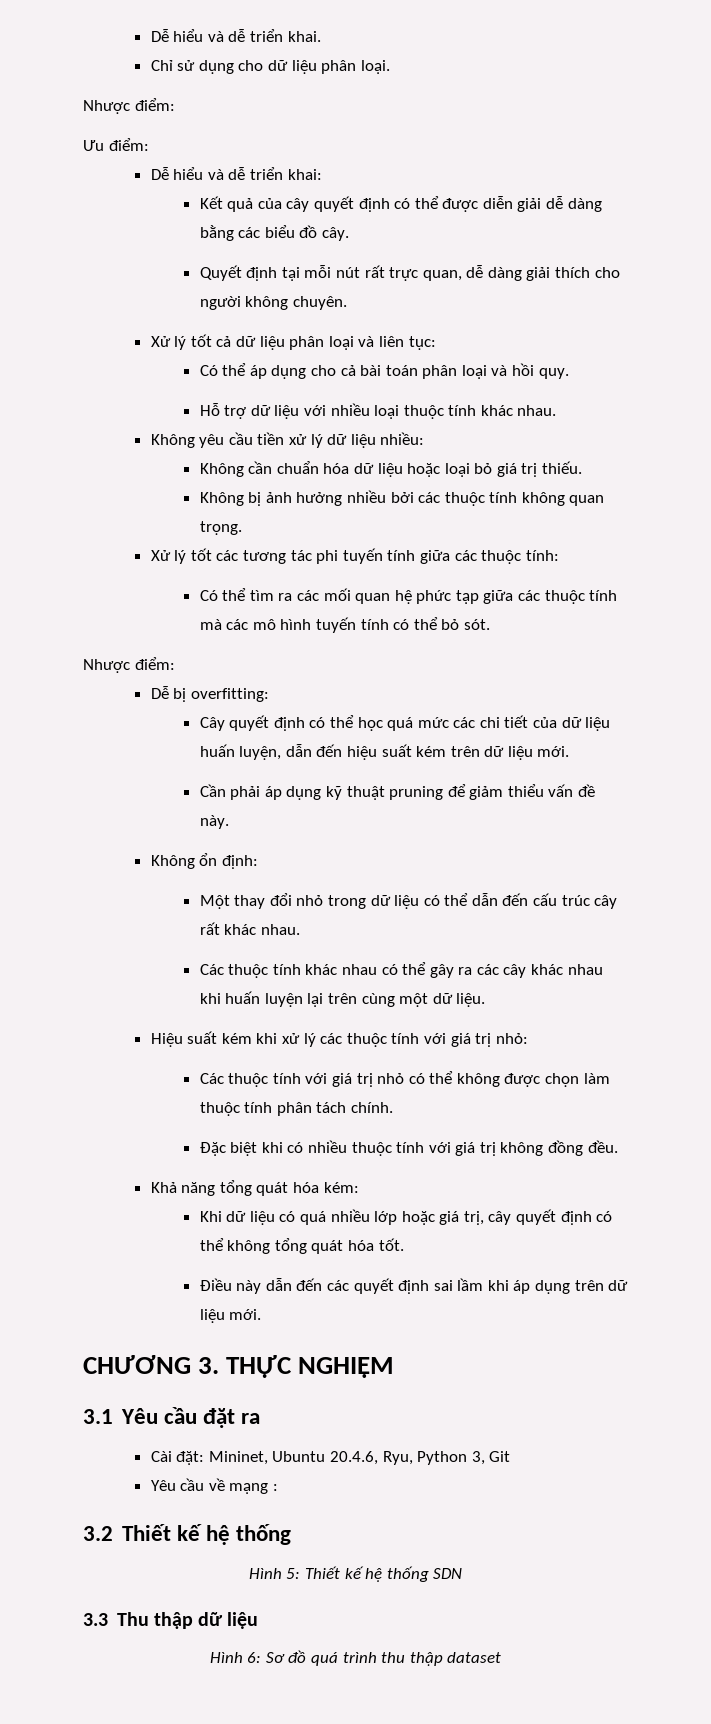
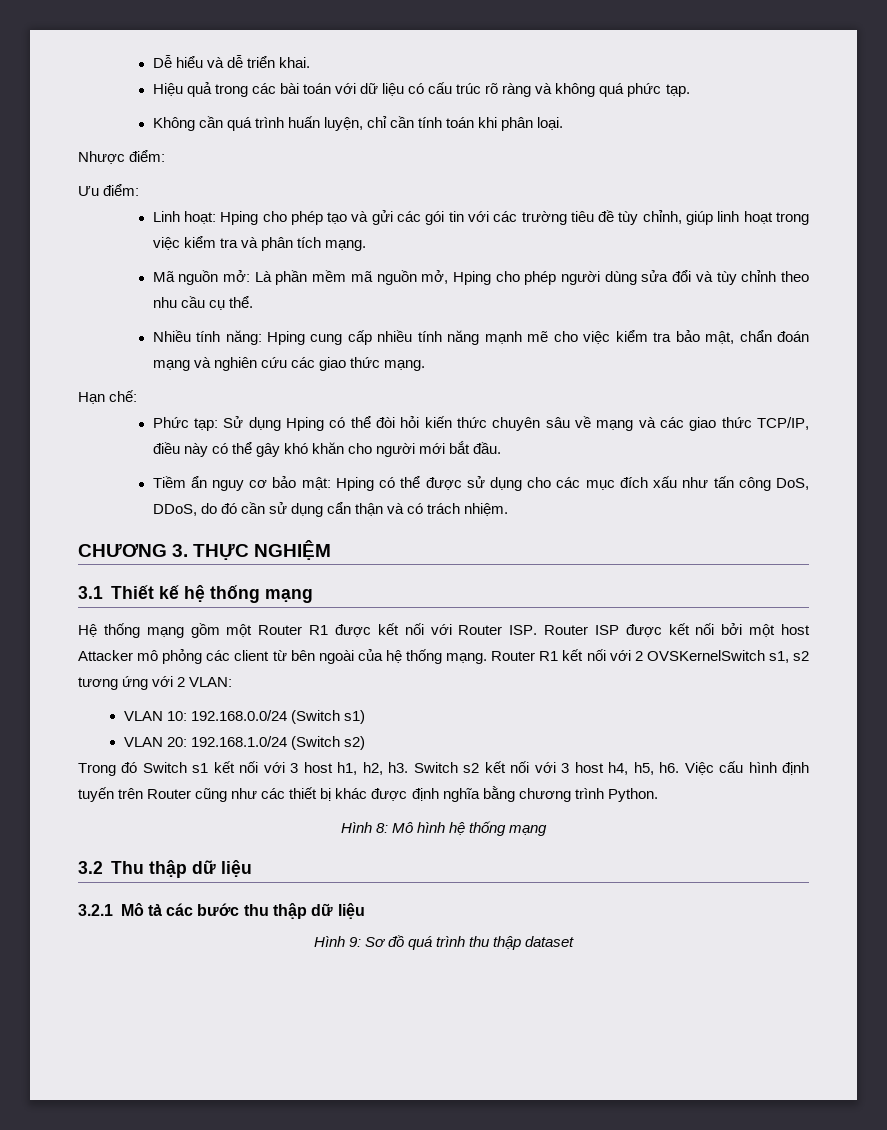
[150,60,317,74] Chỉ sử dụng cho dữ liệu -> [152,82,690,97] [152,116,498,131] Hiệu quả trong các bài toán với dữ liệu có cấu trúc rõ ràng và không quá phức tạp. // Không cần quá trình huấn luyện, chỉ cần tính toán khi
[150,167,322,180] [199,196,602,212] [199,225,349,241] [199,265,620,281] [199,296,347,310] [150,334,436,350] [199,363,569,379] [199,403,557,419] [150,432,425,448] [199,461,583,477] [199,490,605,506] [199,521,242,535] [150,548,559,564] [199,588,618,604] [199,617,490,633] [83,657,175,673] [150,686,269,702] [199,715,611,731] [199,744,570,760] [199,784,596,800] [199,815,229,829] [150,853,258,869] [199,893,618,909] [199,922,300,935] [199,962,603,978] [199,991,486,1007] [150,1031,528,1047] [199,1071,610,1087] [199,1102,393,1116] [199,1140,618,1156] [150,1180,359,1196] [199,1209,613,1225] [199,1238,404,1254] [199,1278,629,1294] [199,1309,262,1323] Dễ hiểu và dễ triển khai: // Kết quả của cây quyết định có thể được diễn giải dễ dàng bằng các biểu đồ cây. // Quyết định tại mỗi nút rất trực quan, dễ dàng giải thích cho người không chuyên. // Xử lý tốt cả dữ liệu phân loại và liên tục: // Có thể áp dụng cho cả bài toán phân loại và hồi quy. // Hỗ trợ dữ liệu với nhiều loại thuộc tính khác nhau. // Không yêu cầu tiền xử lý dữ liệu nhiều: // Không cần chuẩn hóa dữ liệu hoặc loại bỏ giá trị thiếu. // Không bị ảnh hưởng nhiều bởi các thuộc tính không quan trọng. // Xử lý tốt các tương tác phi tuyến tính giữa các thuộc tính: // Có thể tìm ra các mối quan hệ phức tạp giữa các thuộc tính mà các mô hình tuyến tính có thể bỏ sót. // Nhược điểm: // Dễ bị overfitting: // Cây quyết định có thể học quá mức các chi tiết của dữ liệu huấn luyện, dẫn đến hiệu suất kém trên dữ liệu mới. // Cần phải áp dụng kỹ thuật pruning để giảm thiểu vấn đề này. // Không ổn định: // Một thay đổi nhỏ trong dữ liệu có thể dẫn đến cấu trúc cây rất khác nhau. // Các thuộc tính khác nhau có thể gây ra các cây khác nhau khi huấn luyện lại trên cùng một dữ liệu. // Hiệu suất kém khi xử lý các thuộc tính với giá trị nhỏ: // Các thuộc tính với giá trị nhỏ có thể không được chọn làm thuộc tính phân tách chính. // Đặc biệt khi có nhiều thuộc tính với giá trị không đồng đều. // Khả năng tổng quát hóa kém: // Khi dữ liệu có quá nhiều lớp hoặc giá trị, cây quyết định có thể không tổng quát hóa tốt. // Điều này dẫn đến các quyết định sai lầm khi áp dụng trên dữ liệu mới. -> [152,210,809,225] [152,236,366,251] [152,270,809,285] [152,296,253,310] [152,330,809,345] [152,357,425,371] [78,390,138,404] [152,416,809,431] [152,441,502,457] [152,476,809,491] [152,502,509,517] Linh hoạt: Hping cho phép tạo và gửi các gói tin với các trường tiêu đề tùy chỉnh, giúp linh hoạt trong việc kiểm tra và phân tích mạng. // Mã nguồn mở: Là phần mềm mã nguồn mở, Hping cho phép người dùng sửa đổi và tùy chỉnh theo nhu cầu cụ thể. // Nhiều tính năng: Hping cung cấp nhiều tính năng mạnh mẽ cho việc kiểm tra bảo mật, chẩn đoán mạng và nghiên cứu các giao thức mạng. // Hạn chế: // Phức tạp: Sử dụng Hping có thể đòi hỏi kiến thức chuyên sâu về mạng và các giao thức TCP/IP, điều này có thể gây khó khăn cho người mới bắt đầu. // Tiềm ẩn nguy cơ bảo mật: Hping có thể được sử dụng cho các mục đích xấu như tấn công DoS, DDoS, do đó cần sử dụng cẩn thận và có trách nhiệm.
[120,1407,261,1428] [150,1451,511,1465] [150,1478,278,1494] [83,1524,292,1545] [248,1566,463,1582] [83,1612,149,1626] Yêu cầu đặt ra // Cài đặt: Mininet, Ubuntu 20.4.6, Ryu, Python 3, Git // Yêu cầu về mạng : // 3.2 Thiết kế hệ thống // Hình 5: Thiết kế hệ thống SDN // 3.3 Thu -> [110,585,313,603] [78,623,811,638] [78,649,810,664] [78,676,233,690] [123,710,365,724] [123,736,365,750] [78,761,810,776] [78,786,658,802] [340,821,548,836] [78,860,252,878] [78,903,269,916] Thiết kế hệ thống mạng // Hệ thống mạng gồm một Router R1 được kết nối với Router ISP. Router ISP được kết nối bởi một host Attacker mô phỏng các client từ bên ngoài của hệ thống mạng. Router R1 kết nối với 2 OVSKernelSwitch s1, s2 tương ứng với 2 VLAN: // VLAN 10: 192.168.0.0/24 (Switch s1) // VLAN 20: 192.168.1.0/24 (Switch s2) // Trong đó Switch s1 kết nối với 3 host h1, h2, h3. Switch s2 kết nối với 3 host h4, h5, h6. Việc cấu hình định tuyến trên Router cũng như các thiết bị khác được định nghĩa bằng chương trình Python. // Hình 8: Mô hình hệ thống mạng // 3.2 Thu thập dữ liệu // 3.2.1 Mô tả các bước thu
[247,1652,262,1663] 6: -> [348,937,361,947] 9:

